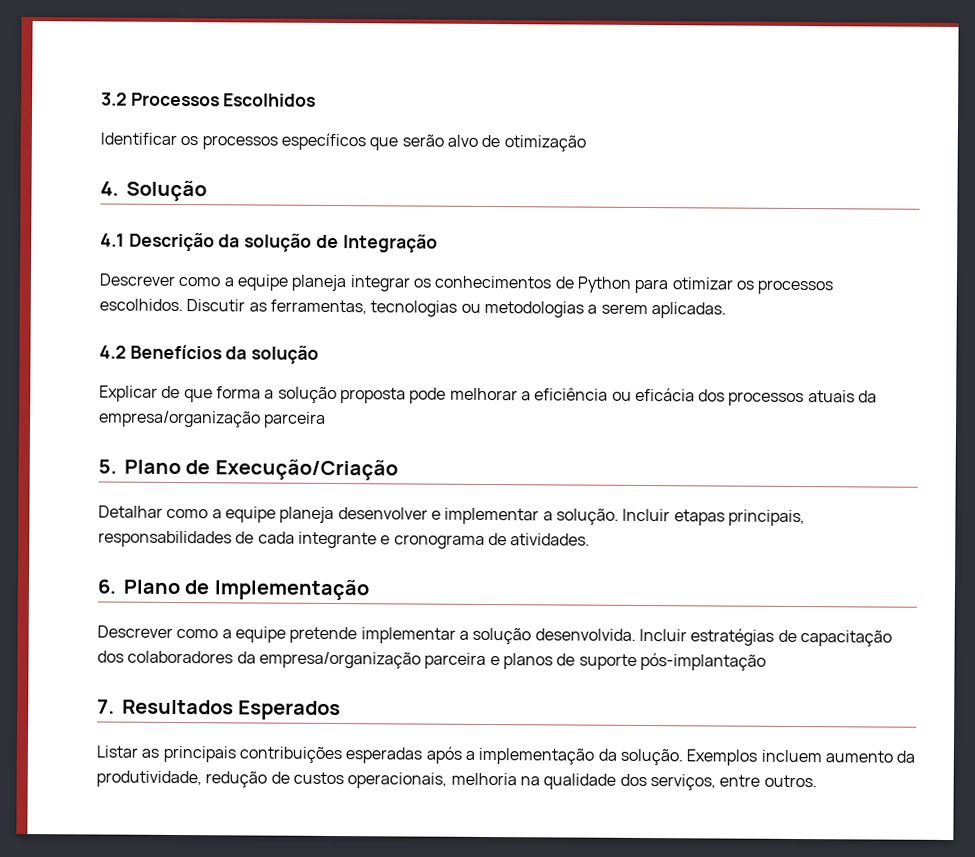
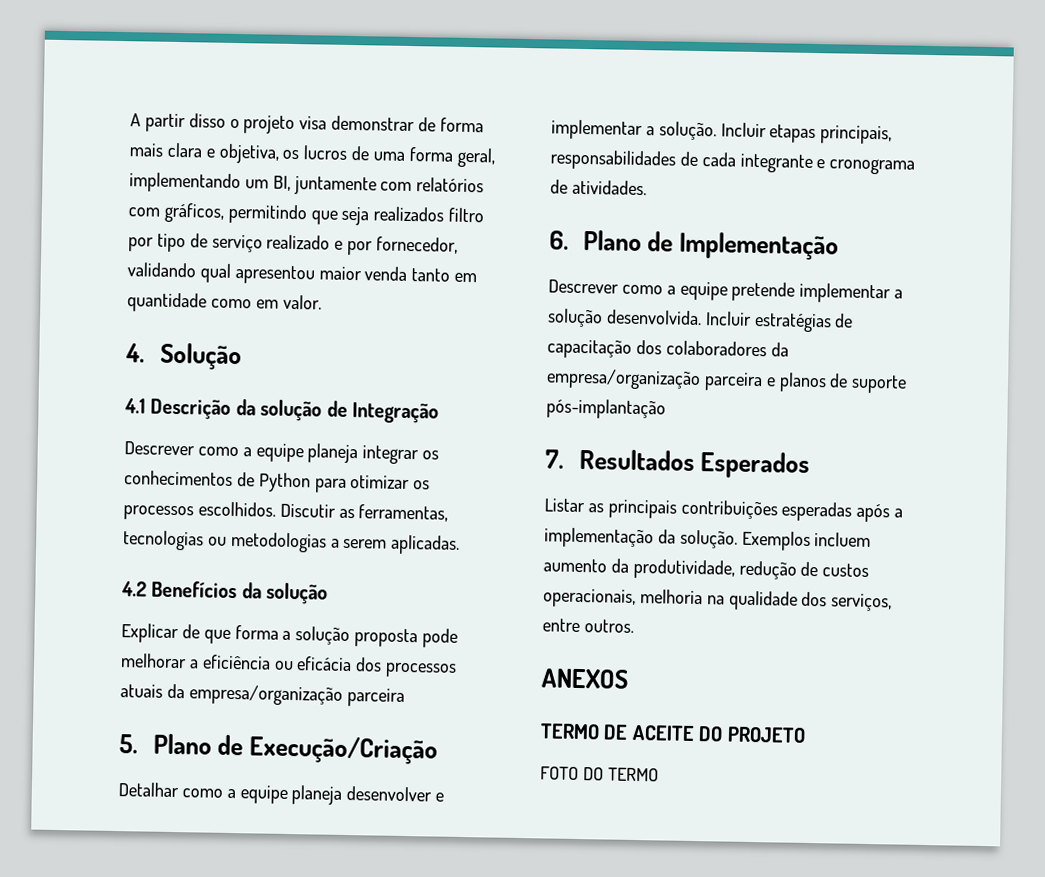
[101,92,317,107] [100,132,586,152] 3.2 Processos Escolhidos // Identificar os processos específicos que serão alvo de otimização -> [130,113,484,135] [129,142,496,168] [129,172,485,196] [128,202,485,226] [128,233,459,256] [127,262,478,285] [127,292,322,313] A partir disso o projeto visa demonstrar de forma mais clara e objetiva, os lucros de uma forma geral, implementando um BI, juntamente com relatórios com gráficos, permitindo que seja realizados filtro por tipo de serviço realizado e por fornecedor, validando qual apresentou maior venda tanto em quantidade como em valor.
(817, 781) none -> [541,668,629,689] [540,723,806,743] [540,766,659,782] // ANEXOS // TERMO DE ACEITE DO PROJETO // FOTO DO TERMO

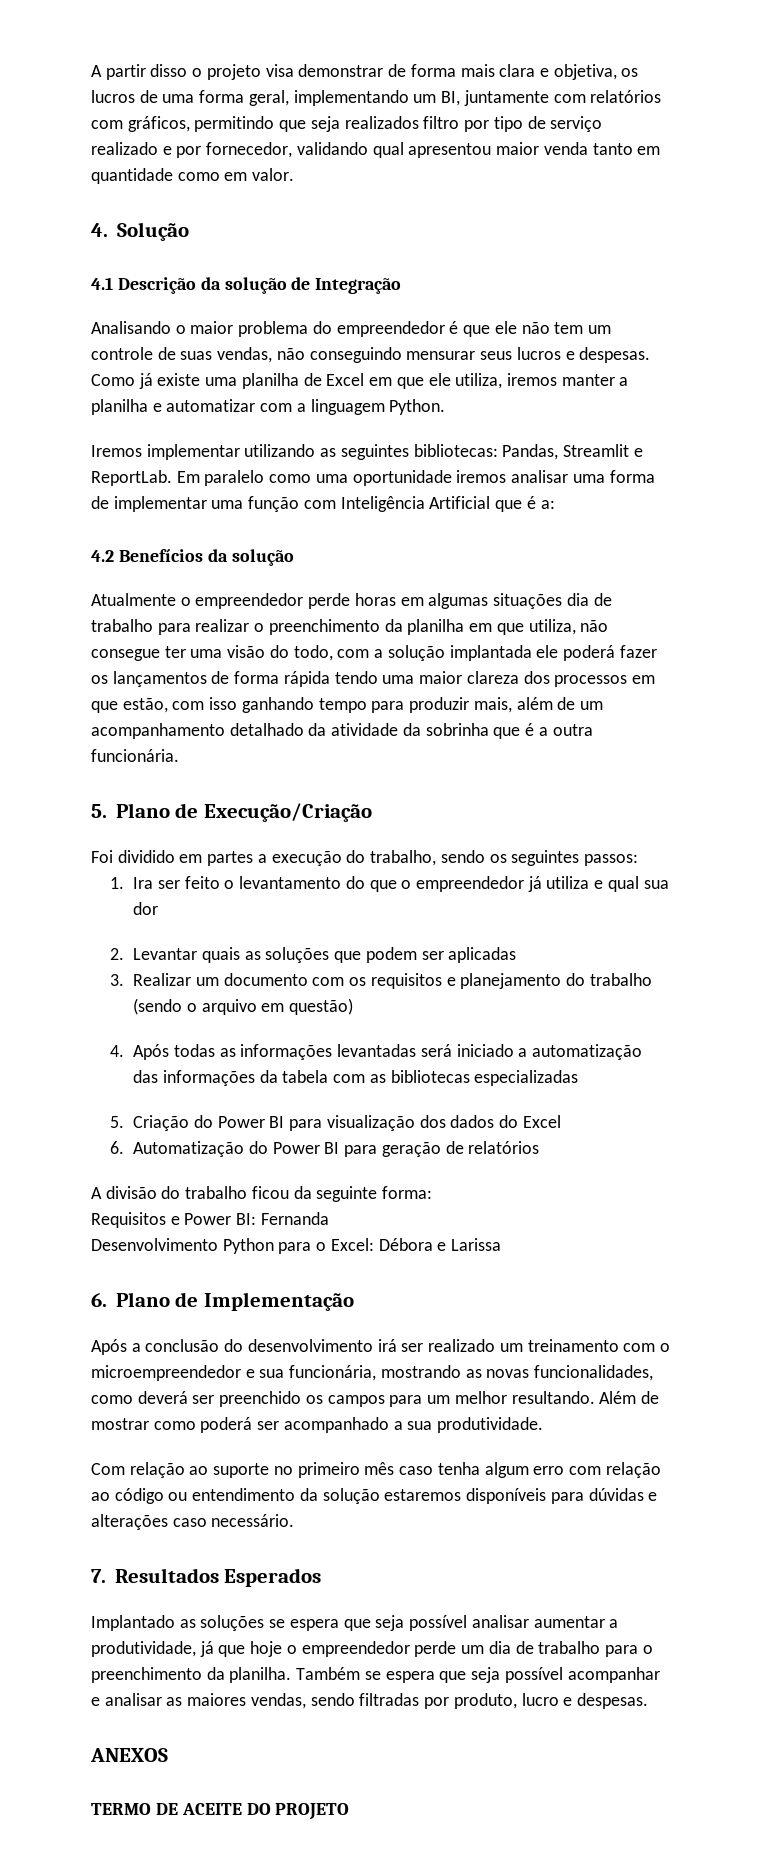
[124,441,440,465] [124,470,431,493] [123,501,449,522] [123,530,461,555] [121,580,329,605] [121,623,459,648] [120,653,458,678] [120,683,405,707] [119,733,439,765] [118,782,445,805] [551,119,893,145] [550,149,916,175] [550,179,647,196] [549,230,840,261] [548,279,904,304] [547,308,854,333] [547,338,789,359] [546,368,908,394] [546,398,666,420] [545,448,811,479] [544,498,904,523] [544,527,872,551] [543,558,870,580] [543,588,893,612] [542,618,634,633] Descrever como a equipe planeja integrar os conhecimentos de Python para otimizar os processos escolhidos. Discutir as ferramentas, tecnologias ou metodologias a serem aplicadas. // 4.2 Benefícios da solução // Explicar de que forma a solução proposta pode melhorar a eficiência ou eficácia dos processos atuais da empresa/organização parceira // 5. Plano de Execução/Criação // Detalhar como a equipe planeja desenvolver e implementar a solução. Incluir etapas principais, responsabilidades de cada integrante e cronograma de atividades. // 6. Plano de Implementação // Descrever como a equipe pretende implementar a solução desenvolvida. Incluir estratégias de capacitação dos colaboradores da empresa/organização parceira e planos de suporte pós-implantação // 7. Resultados Esperados // Listar as principais contribuições esperadas após a implementação da solução. Exemplos incluem aumento da produtividade, redução de custos operacionais, melhoria na qualidade dos serviços, entre outros. -> [91,321,611,337] [91,347,651,363] [91,373,629,389] [91,399,446,415] [91,444,643,460] [91,470,655,486] [91,496,555,512] [91,549,294,566] [91,593,612,609] [91,619,609,635] [91,645,657,661] [91,671,655,687] [91,697,603,713] [91,723,593,739] [91,749,179,762] [91,803,373,822] [91,850,638,866] [110,876,669,892] [133,902,159,915] [110,947,517,963] [110,973,652,989] [133,998,354,1015] [110,1044,642,1060] [133,1070,579,1086] [110,1115,561,1131] [110,1141,540,1157] [91,1186,433,1202] [91,1212,329,1228] [91,1238,502,1254] [91,1292,355,1311] [91,1339,670,1355] [91,1365,654,1381] [91,1391,659,1407] [91,1417,544,1433] [91,1462,661,1478] [91,1488,658,1504] [91,1514,295,1530] [91,1568,322,1587] [91,1615,619,1631] [91,1641,653,1657] [91,1667,660,1683] [91,1693,648,1709] Analisando o maior problema do empreendedor é que ele não tem um controle de suas vendas, não conseguindo mensurar seus lucros e despesas. Como já existe uma planilha de Excel em que ele utiliza, iremos manter a planilha e automatizar com a linguagem Python. // Iremos implementar utilizando as seguintes bibliotecas: Pandas, Streamlit e ReportLab. Em paralelo como uma oportunidade iremos analisar uma forma de implementar uma função com Inteligência Artificial que é a: // 4.2 Benefícios da solução // Atualmente o empreendedor perde horas em algumas situações dia de trabalho para realizar o preenchimento da planilha em que utiliza, não consegue ter uma visão do todo, com a solução implantada ele poderá fazer os lançamentos de forma rápida tendo uma maior clareza dos processos em que estão, com isso ganhando tempo para produzir mais, além de um acompanhamento detalhado da atividade da sobrinha que é a outra funcionária. // 5. Plano de Execução/Criação // Foi dividido em partes a execução do trabalho, sendo os seguintes passos: // 1. Ira ser feito o levantamento do que o empreendedor já utiliza e qual sua dor // 2. Levantar quais as soluções que podem ser aplicadas // 3. Realizar um documento com os requisitos e planejamento do trabalho (sendo o arquivo em questão) // 4. Após todas as informações levantadas será iniciado a automatização das informações da tabela com as bibliotecas especializadas // 5. Criação do Power BI para visualização dos dados do Excel // 6. Automatização do Power BI para geração de relatórios // A divisão do trabalho ficou da seguinte forma: // Requisitos e Power BI: Fernanda // Desenvolvimento Python para o Excel: Débora e Larissa // 6. Plano de Implementação // Após a conclusão do desenvolvimento irá ser realizado um treinamento com o microempreendedor e sua funcionária, mostrando as novas funcionalidades, como deverá ser preenchido os campos para um melhor resultando. Além de mostrar como poderá ser acompanhado a sua produtividade. // Com relação ao suporte no primeiro mês caso tenha algum erro com relação ao código ou entendimento da solução estaremos disponíveis para dúvidas e alterações caso necessário. // 7. Resultados Esperados // Implantado as soluções se espera que seja possível analisar aumentar a produtividade, já que hoje o empreendedor perde um dia de trabalho para o preenchimento da planilha. Também se espera que seja possível acompanhar e analisar as maiores vendas, sendo filtradas por produto, lucro e despesas.
[540,766,659,782] // FOTO DO TERMO -> (350, 1811) none

